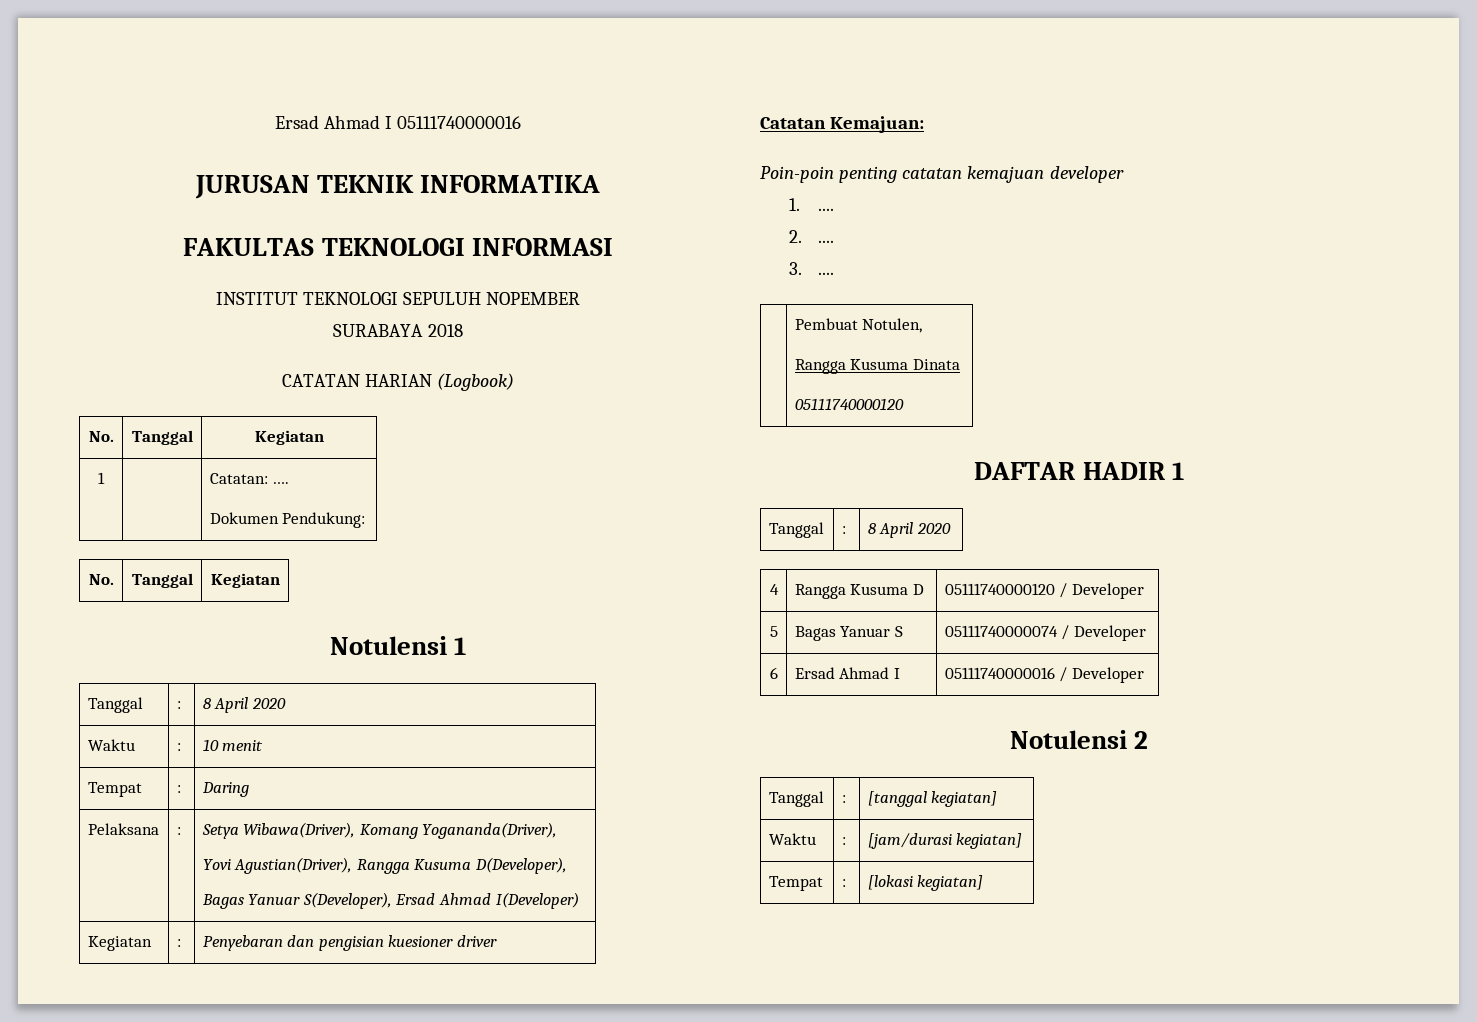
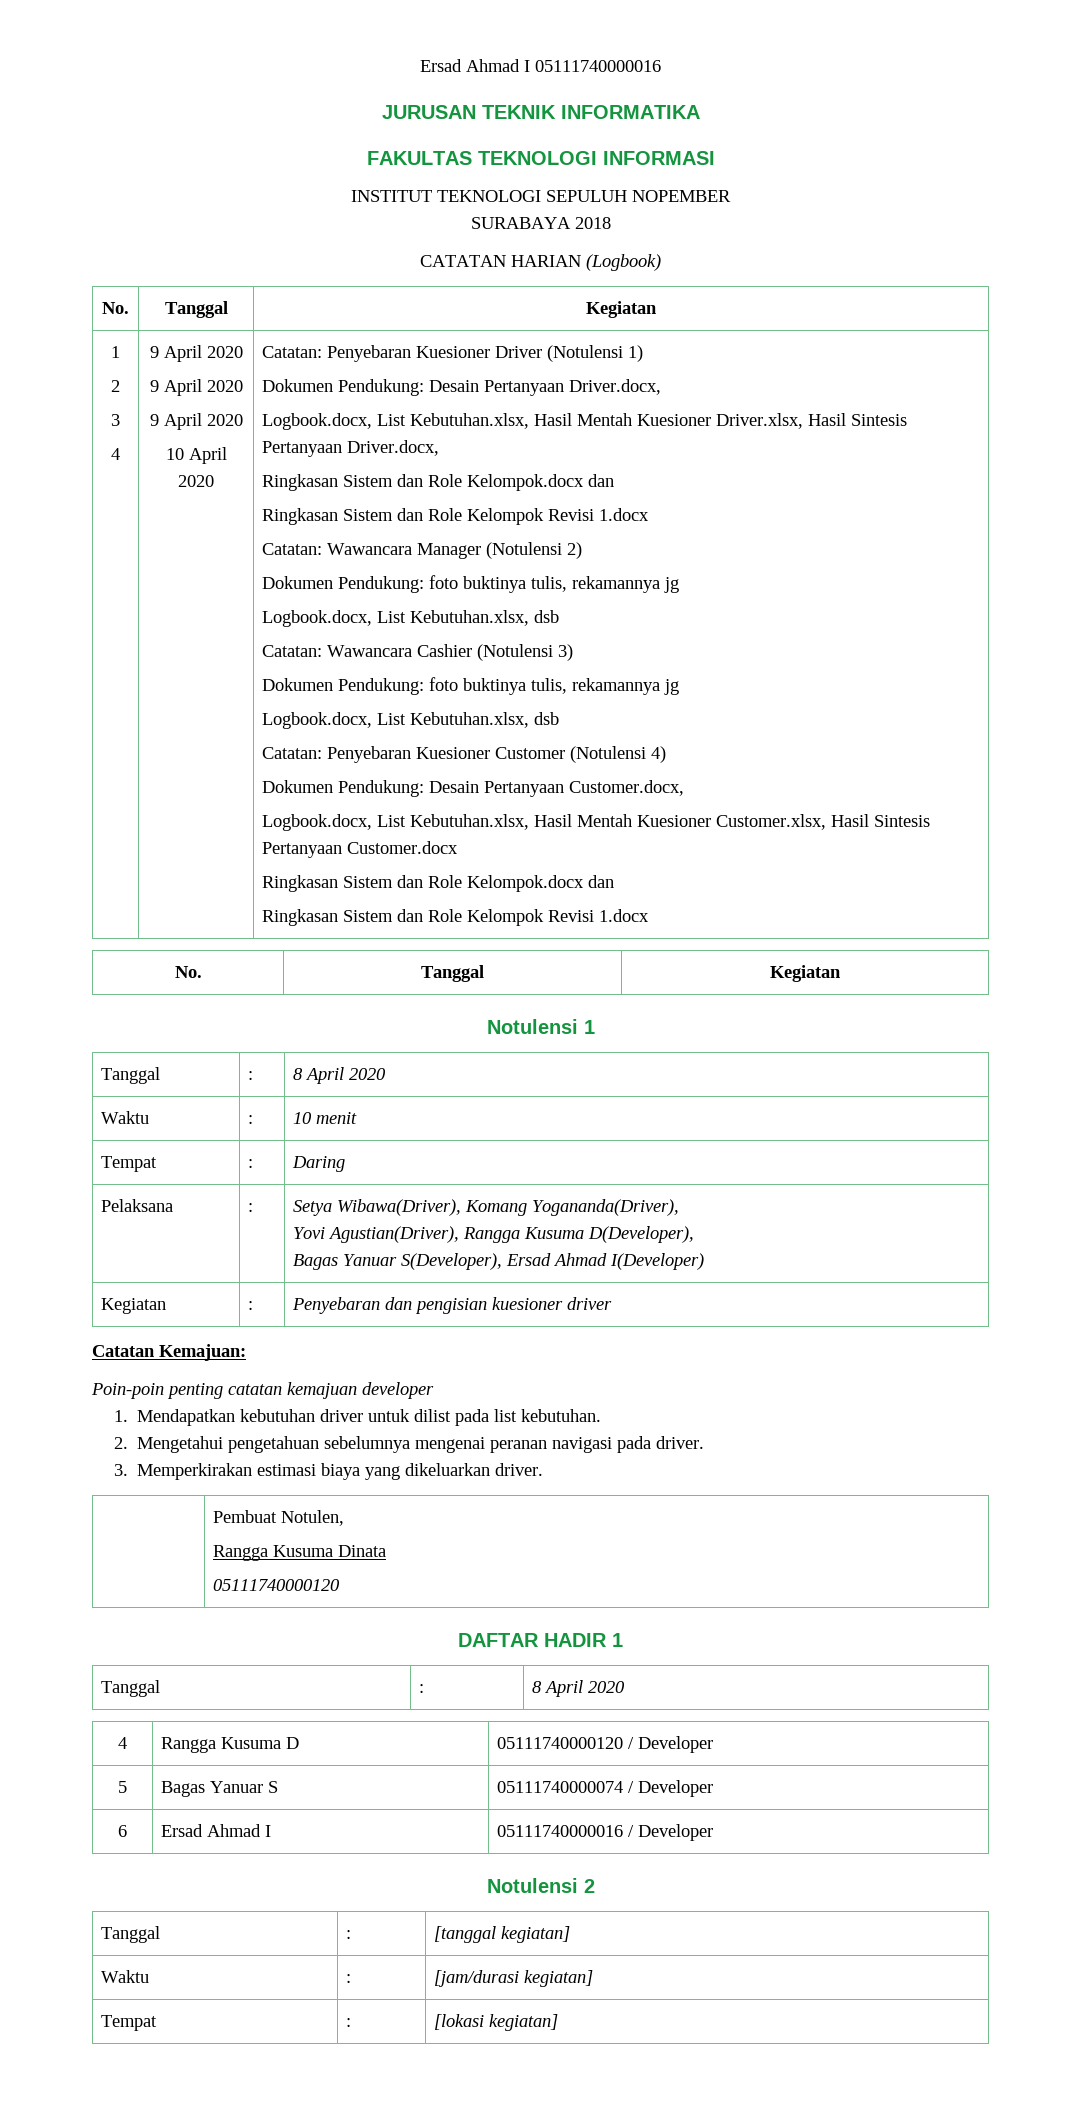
[209,473,290,484] [209,512,366,528] | | Catatan: …. // Dokumen Pendukung: -> [111,380,120,392] [111,414,120,426] [111,448,120,460] [149,345,243,362] [149,379,243,396] [149,413,243,430] [165,447,227,464] [178,475,214,487] [262,345,644,362] [262,379,662,396] [262,413,908,430] [262,440,440,457] [262,474,615,491] [262,508,650,525] [262,542,583,559] [262,575,680,593] [262,610,560,627] [262,644,574,661] [262,677,680,695] [262,712,560,729] [262,746,667,763] [262,780,685,797] [262,814,931,831] [262,841,459,858] [262,875,615,892] [262,909,650,926] // 2 // 3 // 4 | 9 April 2020 // 9 April 2020 // 9 April 2020 // 10 April 2020 | Catatan: Penyebaran Kuesioner Driver (Notulensi 1) // Dokumen Pendukung: Desain Pertanyaan Driver.docx, // Logbook.docx, List Kebutuhan.xlsx, Hasil Mentah Kuesioner Driver.xlsx, Hasil Sintesis Pertanyaan Driver.docx, // Ringkasan Sistem dan Role Kelompok.docx dan // Ringkasan Sistem dan Role Kelompok Revisi 1.docx // Catatan: Wawancara Manager (Notulensi 2) // Dokumen Pendukung: foto buktinya tulis, rekamannya jg // Logbook.docx, List Kebutuhan.xlsx, dsb // Catatan: Wawancara Cashier (Notulensi 3) // Dokumen Pendukung: foto buktinya tulis, rekamannya jg // Logbook.docx, List Kebutuhan.xlsx, dsb // Catatan: Penyebaran Kuesioner Customer (Notulensi 4) // Dokumen Pendukung: Desain Pertanyaan Customer.docx, // Logbook.docx, List Kebutuhan.xlsx, Hasil Mentah Kuesioner Customer.xlsx, Hasil Sintesis Pertanyaan Customer.docx // Ringkasan Sistem dan Role Kelompok.docx dan // Ringkasan Sistem dan Role Kelompok Revisi 1.docx
[817,208,834,211] [788,230,834,243] [788,262,834,275] .... // 2. .... // 3. .... -> [137,1409,602,1426] [114,1436,705,1453] [114,1463,544,1480] Mendapatkan kebutuhan driver untuk dilist pada list kebutuhan. // 2. Mengetahui pengetahuan sebelumnya mengenai peranan navigasi pada driver. // 3. Memperkirakan estimasi biaya yang dikeluarkan driver.

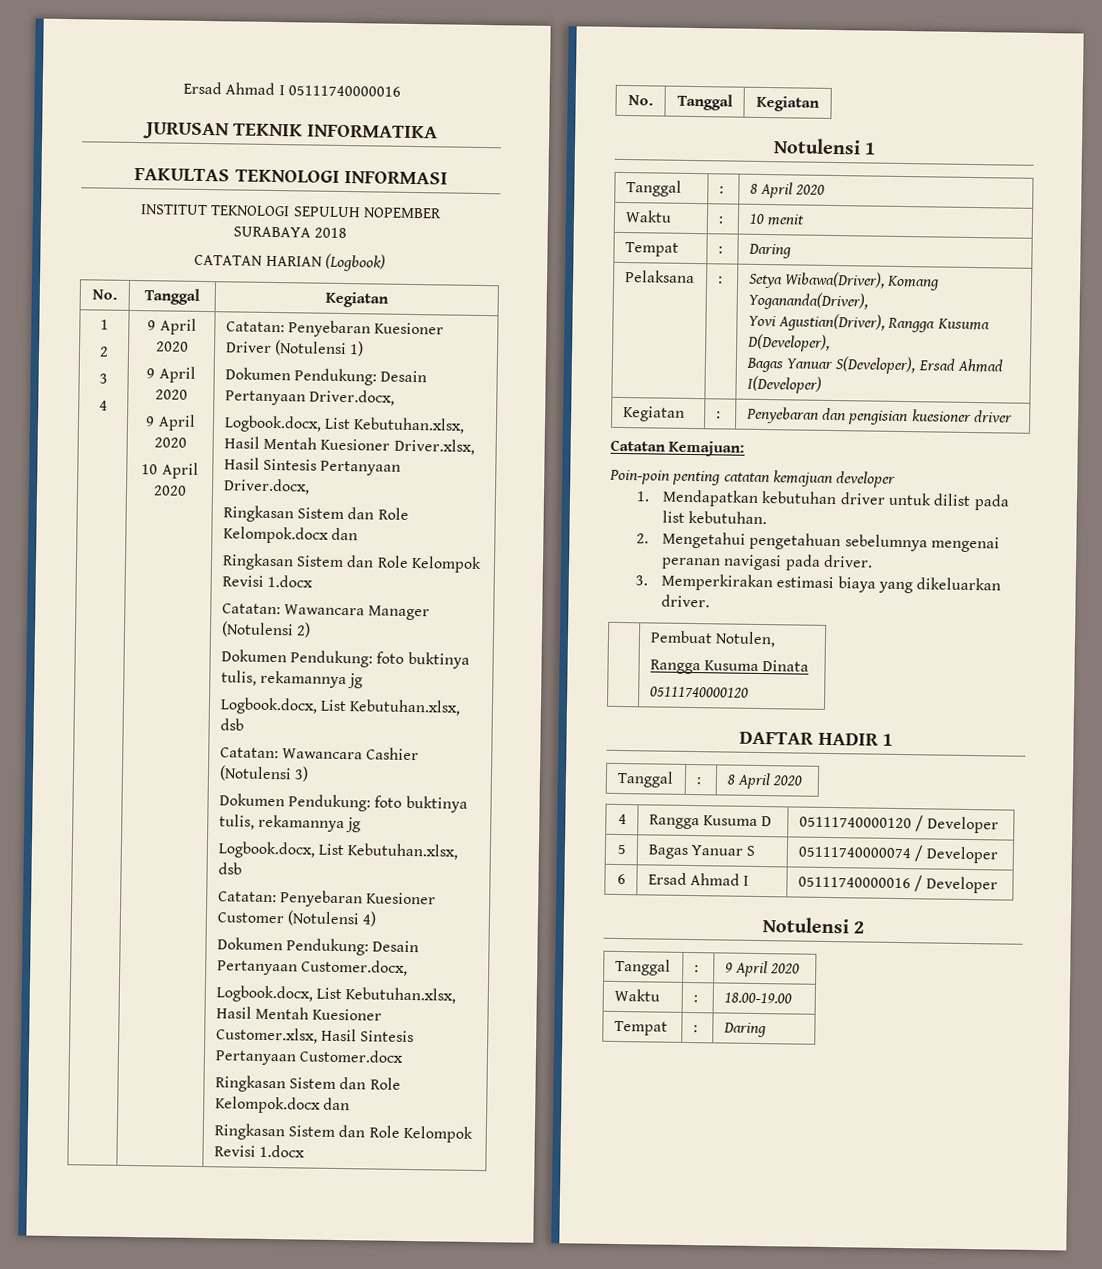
[434,1926,571,1943] [101,1970,150,1983] [346,1974,352,1983] [434,1970,594,1987] [101,2015,158,2031] [346,2018,352,2027] [434,2014,559,2031] [tanggal kegiatan] // Waktu | : | [jam/durasi kegiatan] // Tempat | : | [lokasi kegiatan] -> [724,960,801,978] [613,988,660,1002] [692,995,698,1003] [723,992,792,1004] [613,1020,668,1036] [692,1025,698,1033] [722,1022,767,1038] 9 April 2020 // Waktu | : | 18.00-19.00 // Tempat | : | Daring

